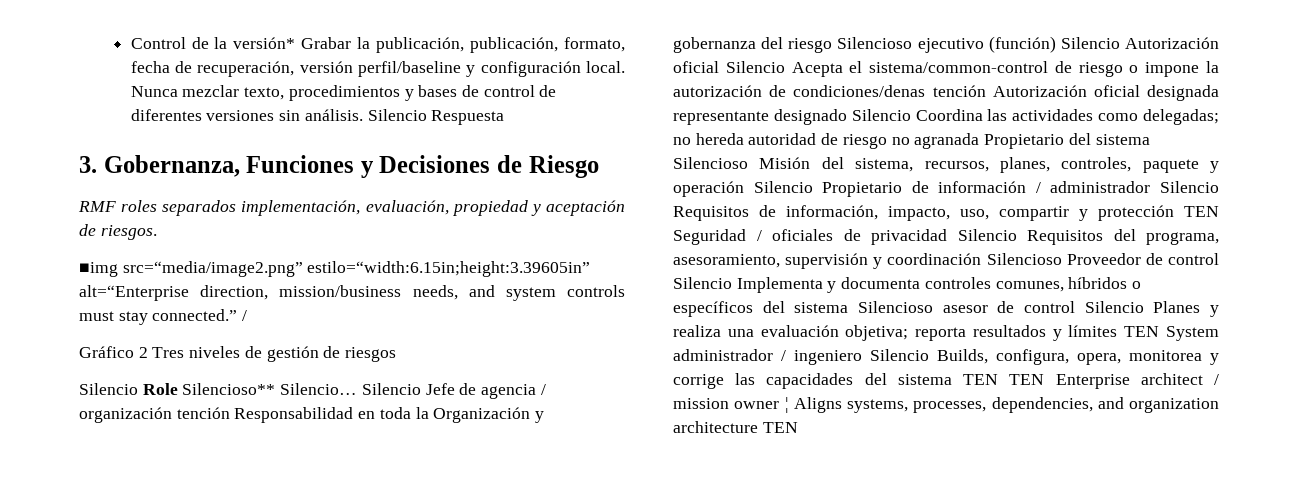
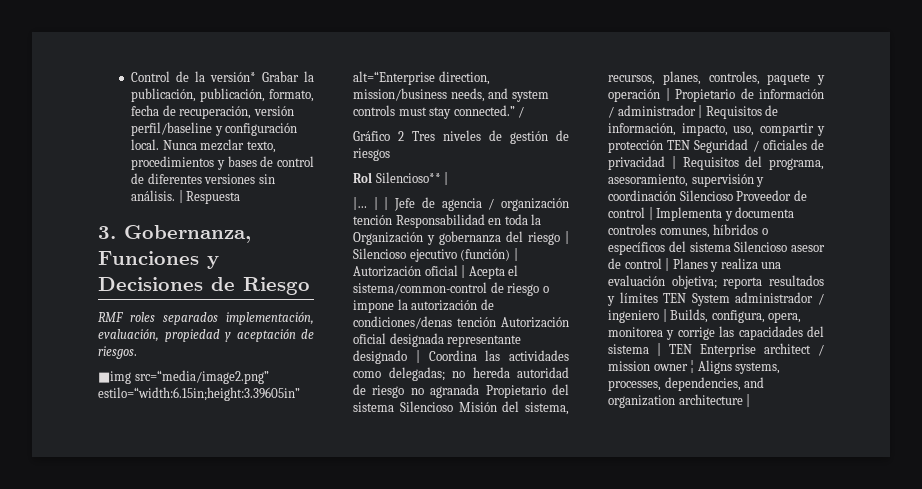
[367,109,427,121] Silencio -> [178,190,183,203] |
[79,383,421,395] Silencio Role Silencioso** Silencio… Silencio -> [353,172,449,185] [353,197,389,210] Rol Silencioso** | // |… | |
(833, 45) none -> [565,231,569,244] |
[1060,37,1219,49] [673,61,785,73] Silencio Autorización oficial Silencio -> [513,248,518,261] [353,265,466,278] | Autorización oficial |
[851,109,911,121] Silencio -> [415,350,420,363] |
[753,181,813,193] Silencio -> [665,88,670,101] |
[1160,181,1219,193] Silencio -> [698,105,703,118] |
[957,229,1017,241] Silencio -> [671,156,676,169] |
[673,277,732,289] Silencio -> [648,207,653,220] |
[1084,301,1144,313] Silencio -> [665,258,670,271] |
[870,349,929,361] Silencio -> [662,309,667,322] |
[963,374,999,385] TEN -> [657,343,661,356] |
[762,422,798,433] TEN -> [746,394,751,407] |

